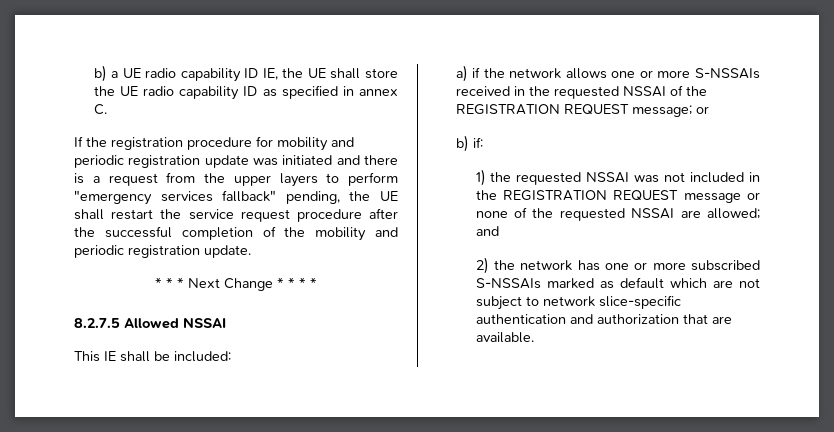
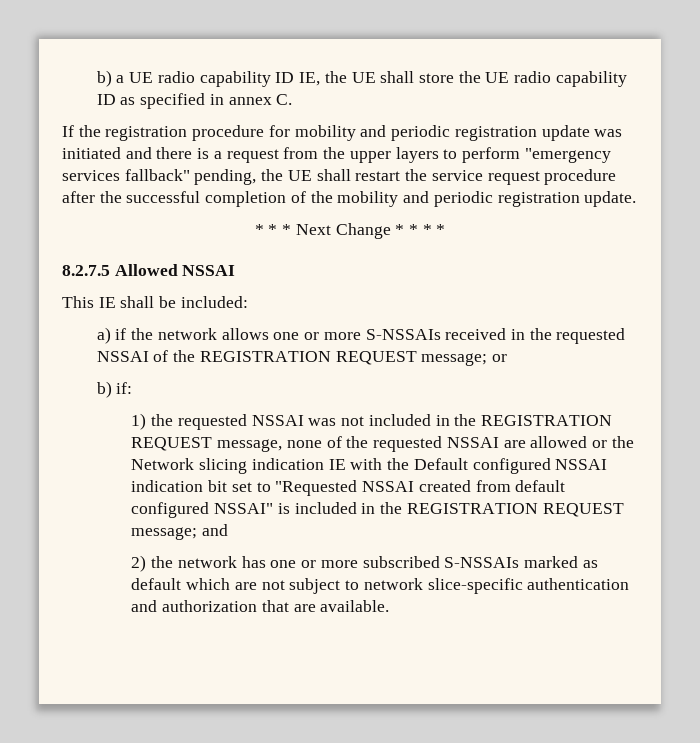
[683,192,760,203] message or -> [217,439,283,452] message,
[707,208,760,219] allowed; -> [530,436,634,448] [131,458,608,474] [131,480,566,496] [131,502,624,518] [131,527,198,540] allowed or the Network slicing indication IE with the Default configured NSSAI indication bit set to "Requested NSSAI created from default configured NSSAI" is included in the REGISTRATION REQUEST message;

